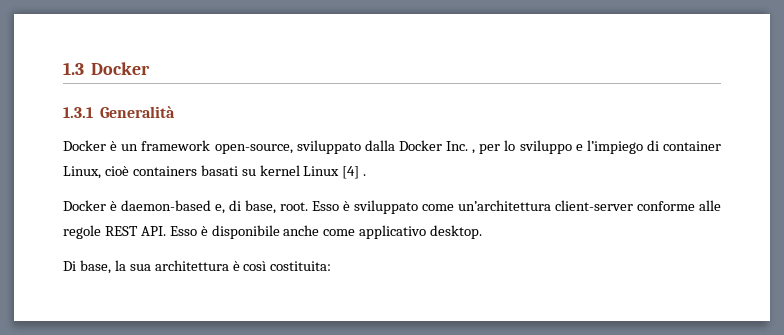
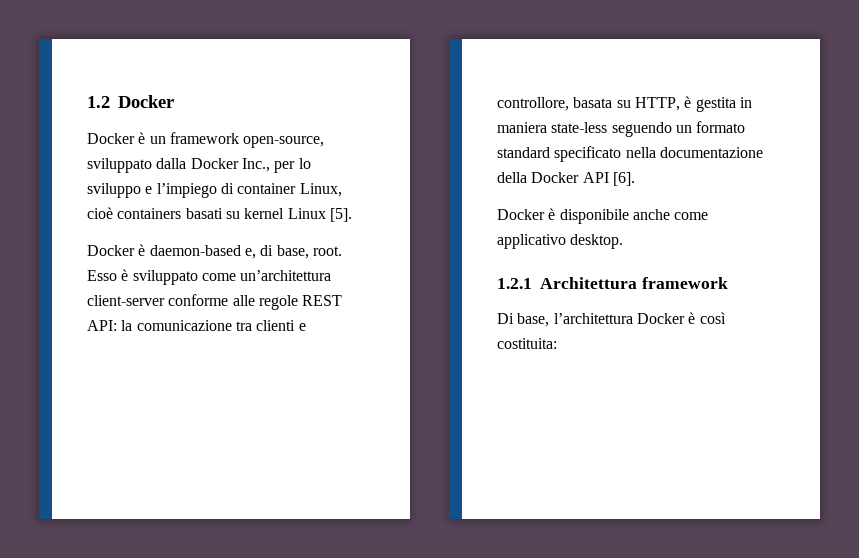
[63,62,151,75] [63,106,176,118] 1.3 Docker // 1.3.1 Generalità -> [87,95,174,108] 1.2 Docker
[446,141,476,154] Inc. , -> [241,158,270,172] Inc.,
[342,166,367,179] [4] . -> [329,208,352,222] [5].
[140,226,197,236] API. Esso -> [87,320,306,331] [497,96,752,112] [497,121,746,137] [497,146,763,162] [497,172,635,186] [497,209,545,220] API: la comunicazione tra clienti e controllore, basata su HTTP, è gestita in maniera state-less seguendo un formato standard specificato nella documentazione della Docker API [6]. // Docker
(483, 232) none -> [497,277,728,289] // 1.2.1 Architettura framework
[114,260,229,271] la sua architettura -> [553,313,685,324] l’architettura Docker

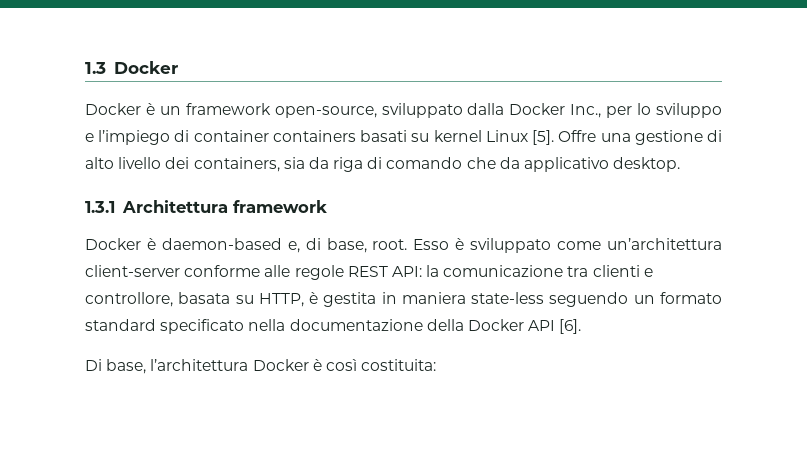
[87,96,110,108] 1.2 -> [85,62,106,74] 1.3
[299,183,342,197] [87,207,113,219] Linux, cioè -> (269, 136) none
(352, 215) none -> [558,130,723,145] [85,157,681,172] [85,200,327,213] Offre una gestione di alto livello dei containers, sia da riga di comando che da applicativo desktop. // 1.3.1 Architettura framework
[497,208,709,224] [497,234,624,249] [497,277,728,289] // Docker è disponibile anche come applicativo desktop. // 1.2.1 Architettura framework -> (582, 326) none

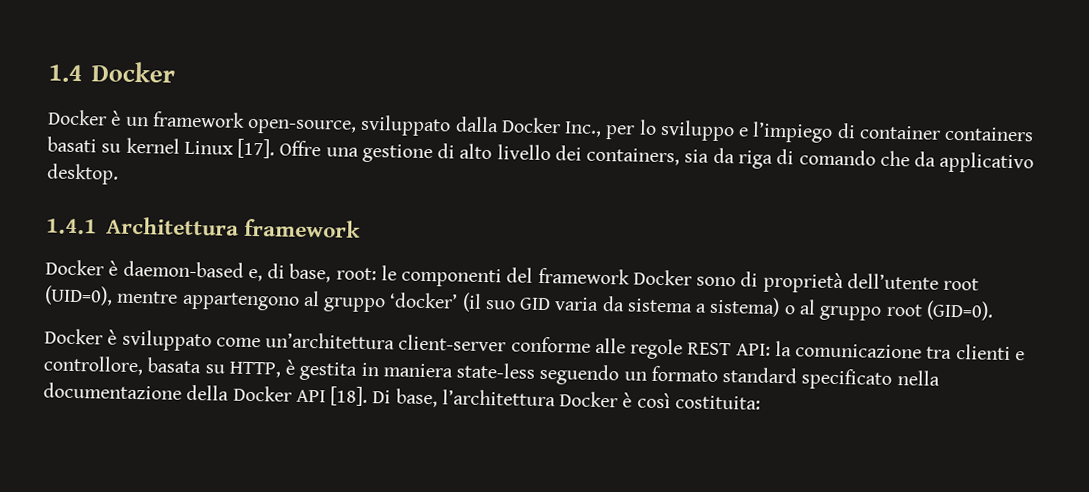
[85,62,106,74] 1.3 -> [48,64,83,83] 1.4
[532,130,555,145] [5]. -> [237,138,276,159] [17].
[85,201,115,213] 1.3.1 -> [46,218,97,235] 1.4.1
[372,239,450,250] root. Esso -> [335,265,980,294] [44,285,994,321] [44,328,103,345] root: le componenti del framework Docker sono di proprietà dell’utente root (UID=0), mentre appartengono al gruppo ‘docker’ (il suo GID varia da sistema a sistema) o al gruppo root (GID=0). // Docker
[559,319,582,334] [6]. // -> [330,386,369,407] [18].

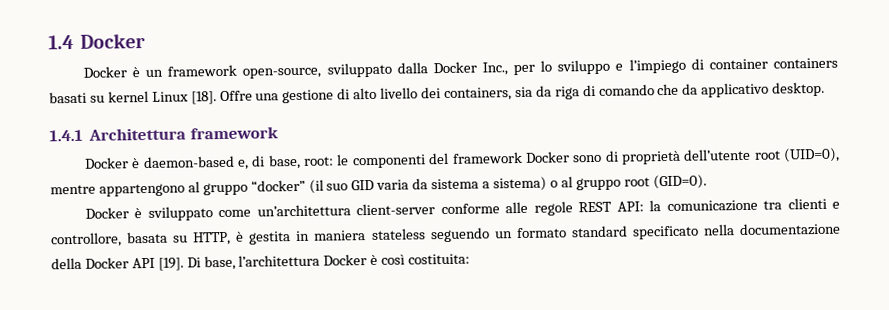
[237,138,276,159] [17]. -> [190,91,217,105] [18].
[389,292,459,309] ‘docker’ -> [250,179,306,192] “docker”
[456,362,536,379] state-less -> [370,228,426,240] stateless
[330,386,369,407] [18]. -> [157,257,184,271] [19].

